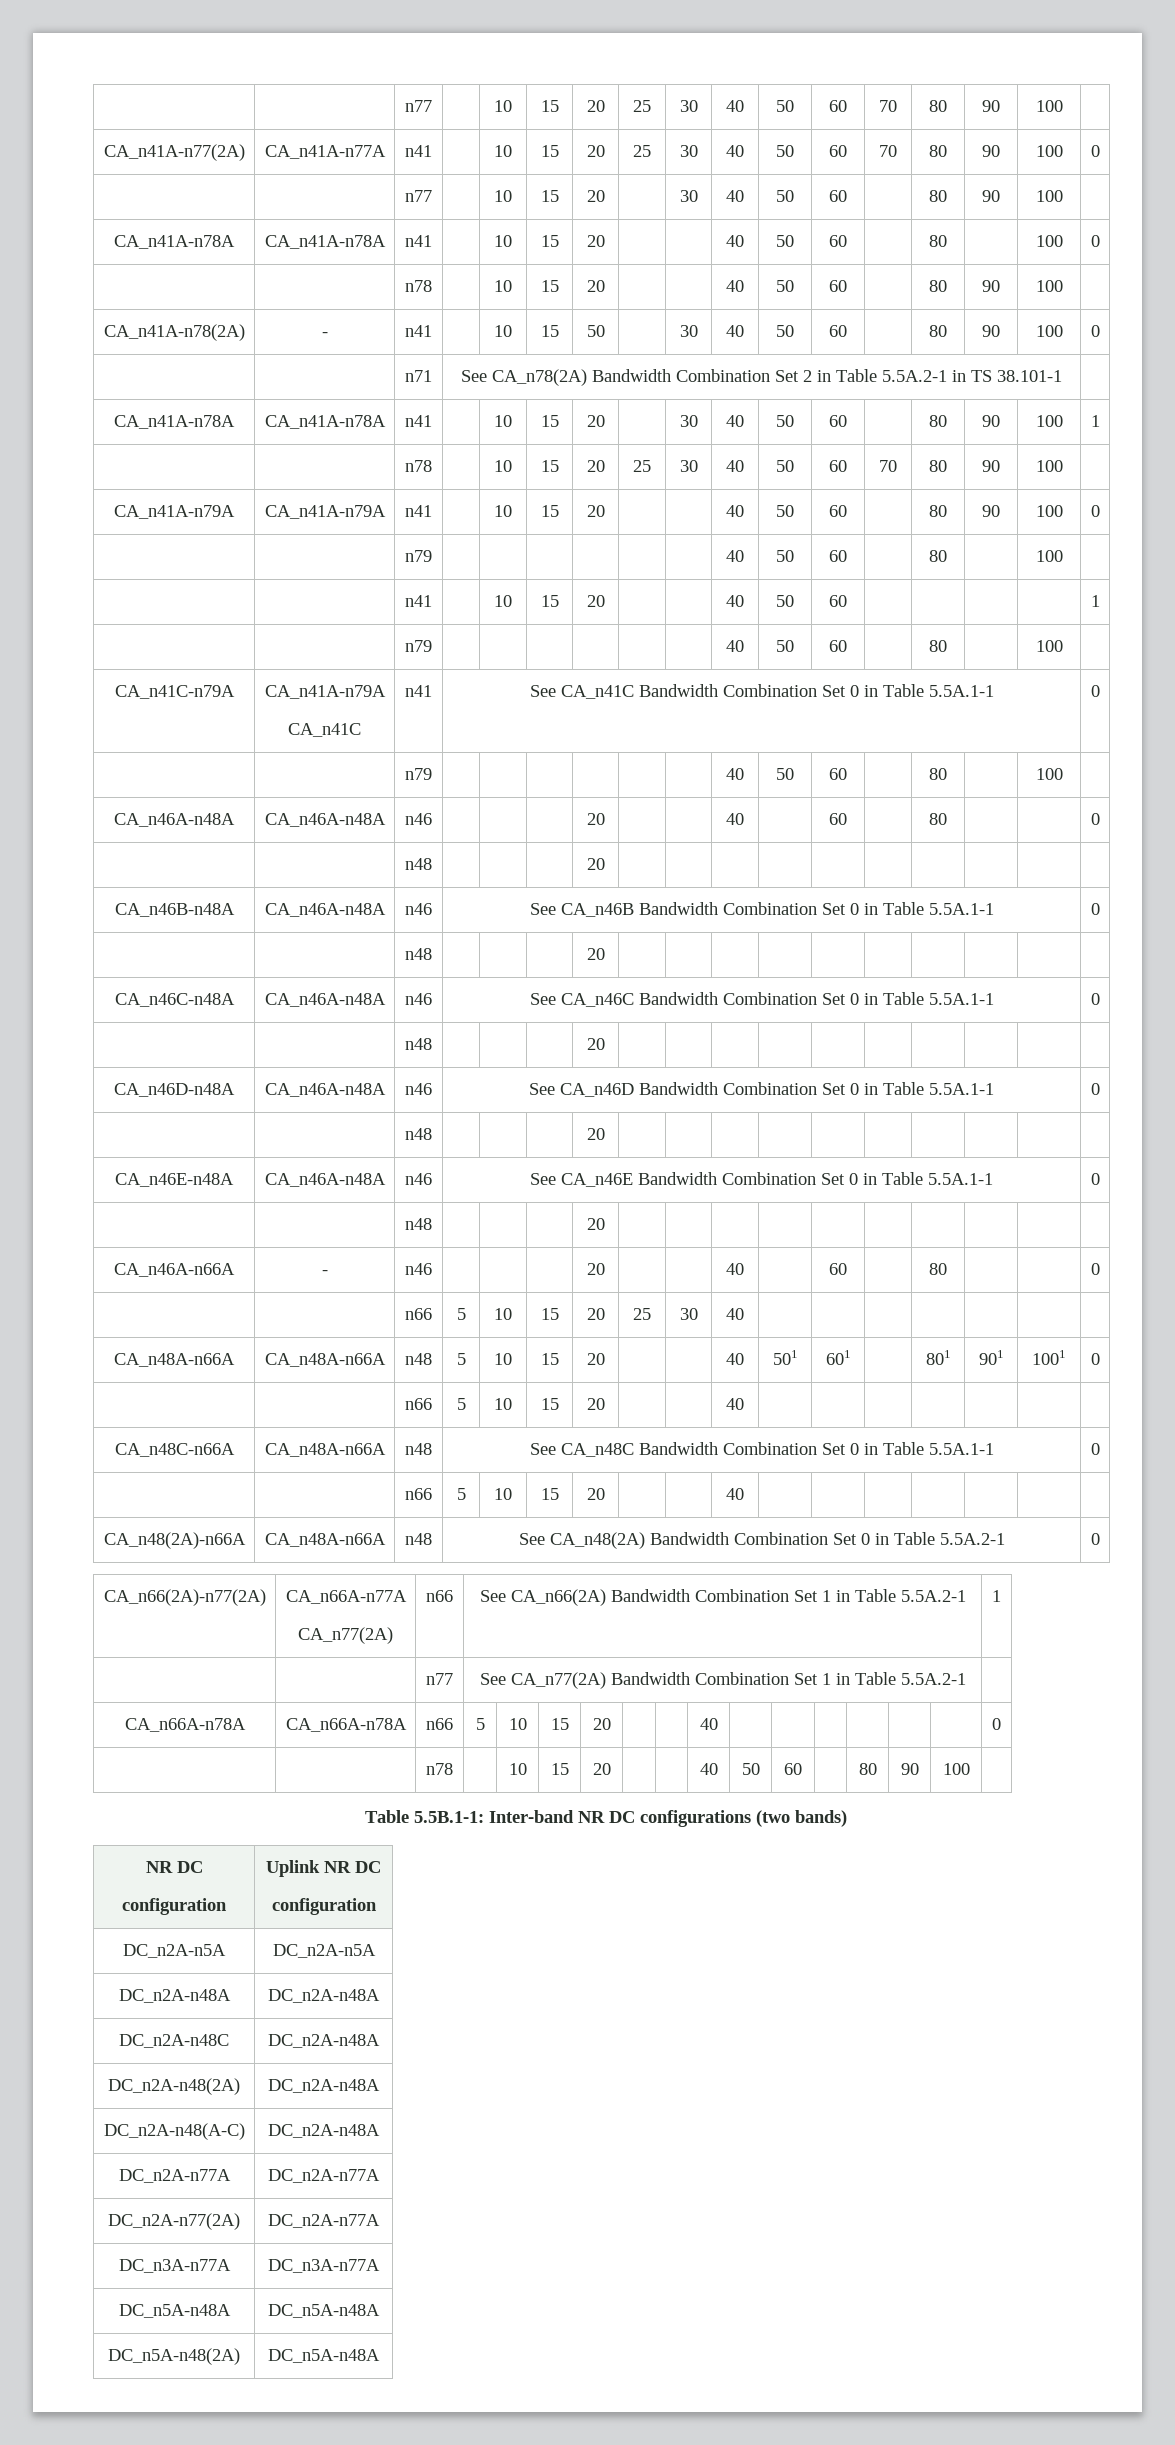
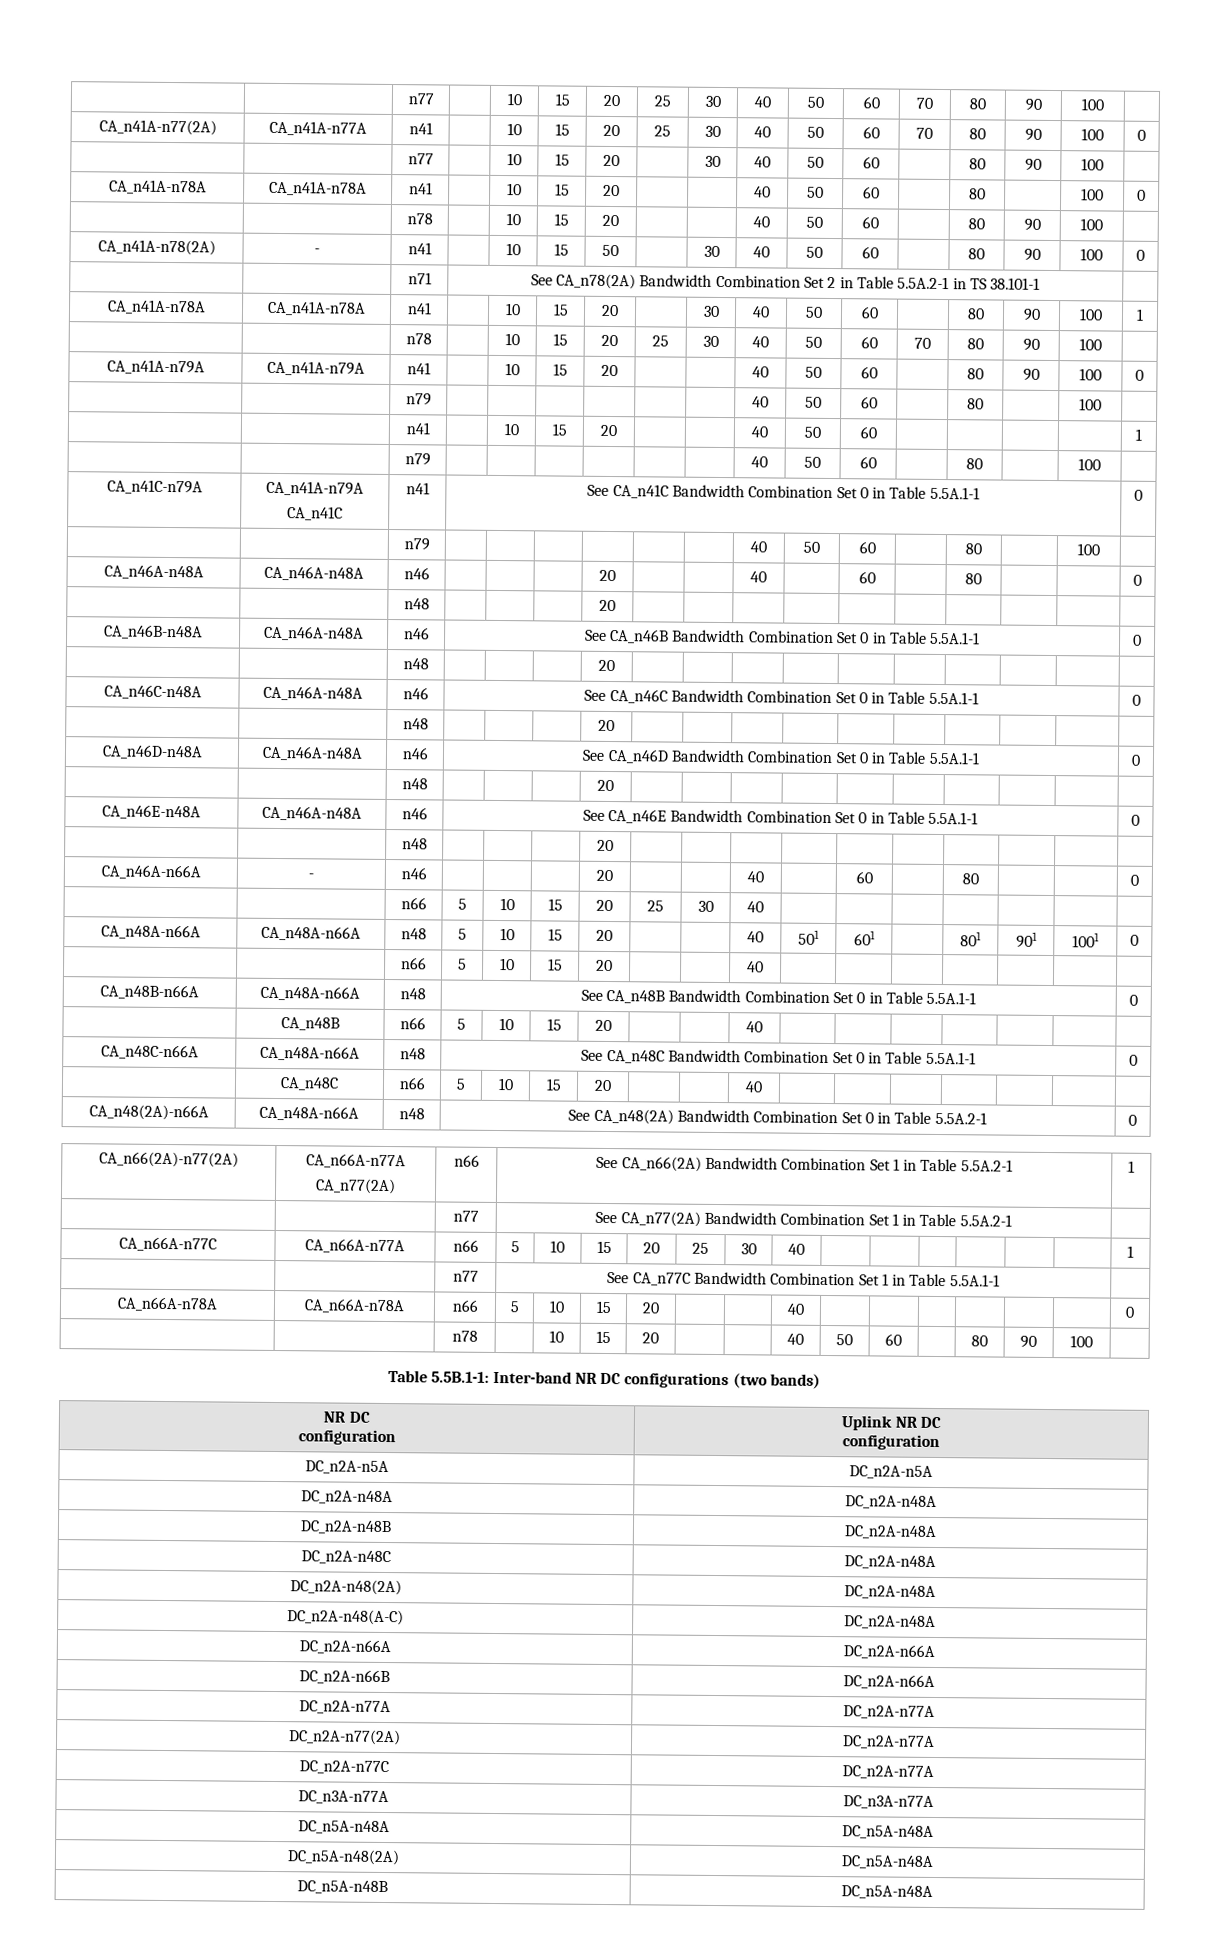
(744, 1404) none -> [100,984,199,1000] [259,985,360,1001] [399,988,426,1000] [580,989,977,1005] [1129,994,1138,1006] [280,1017,340,1031] [399,1017,426,1030] [457,1018,466,1030] [498,1018,514,1031] [546,1018,562,1031] [595,1019,612,1032] [746,1021,763,1033] // CA_n48B-n66A | CA_n48A-n66A | n48 | See CA_n48B Bandwidth Combination Set 0 in Table 5.5A.1-1 | 0 // | CA_n48B | n66 | 5 | 10 | 15 | 20 | | | 40 | | | | | | |
(1100, 1449) none -> [280,1077,339,1091] CA_n48C
(966, 1679) none -> [119,1236,217,1252] [305,1238,405,1254] [452,1239,479,1252] [510,1241,520,1253] [550,1240,565,1253] [596,1240,612,1254] [643,1242,660,1254] [692,1242,709,1254] [740,1243,757,1255] [788,1243,805,1255] [1127,1245,1134,1258] [452,1270,479,1282] [607,1271,1000,1287] // CA_n66A-n77C | CA_n66A-n77A | n66 | 5 | 10 | 15 | 20 | 25 | 30 | 40 | | | | | | | 1 // | | n77 | See CA_n77C Bandwidth Combination Set 1 in Table 5.5A.1-1 |
(380, 1996) none -> [300,1520,392,1535] [844,1525,936,1539] // DC_n2A-n48B | DC_n2A-n48A
(380, 2131) none -> [298,1639,391,1655] [843,1644,935,1659] [299,1669,390,1685] [843,1674,935,1689] // DC_n2A-n66A | DC_n2A-n66A // DC_n2A-n66B | DC_n2A-n66A
(380, 2221) none -> [298,1760,389,1775] [842,1765,934,1779] // DC_n2A-n77C | DC_n2A-n77A
(380, 2356) none -> [297,1880,388,1895] [841,1885,933,1899] // DC_n5A-n48B | DC_n5A-n48A

